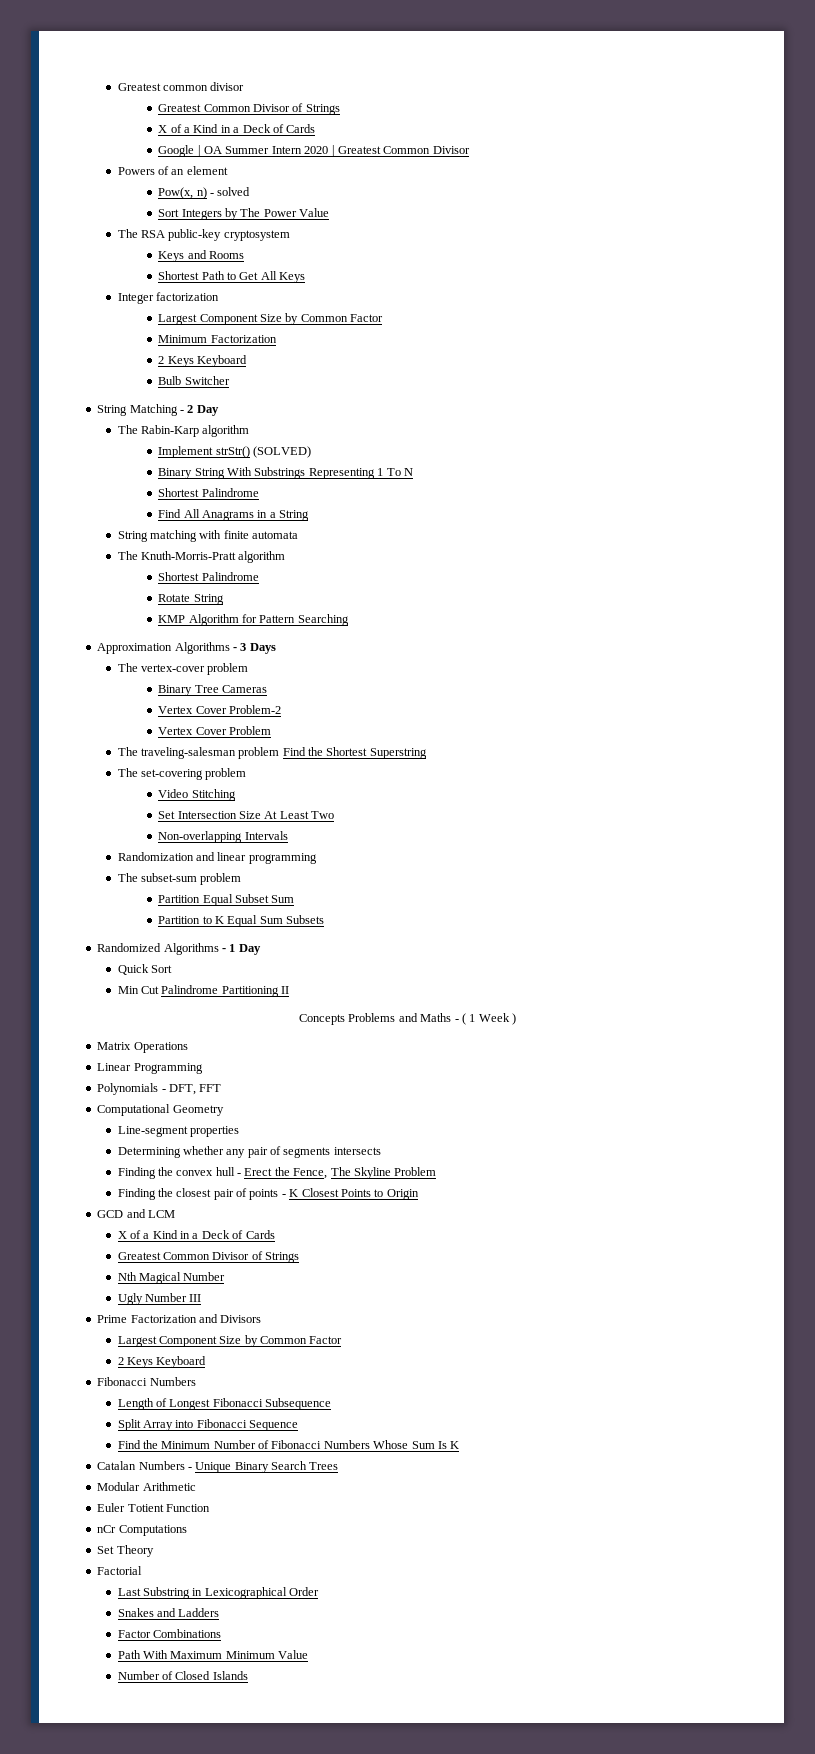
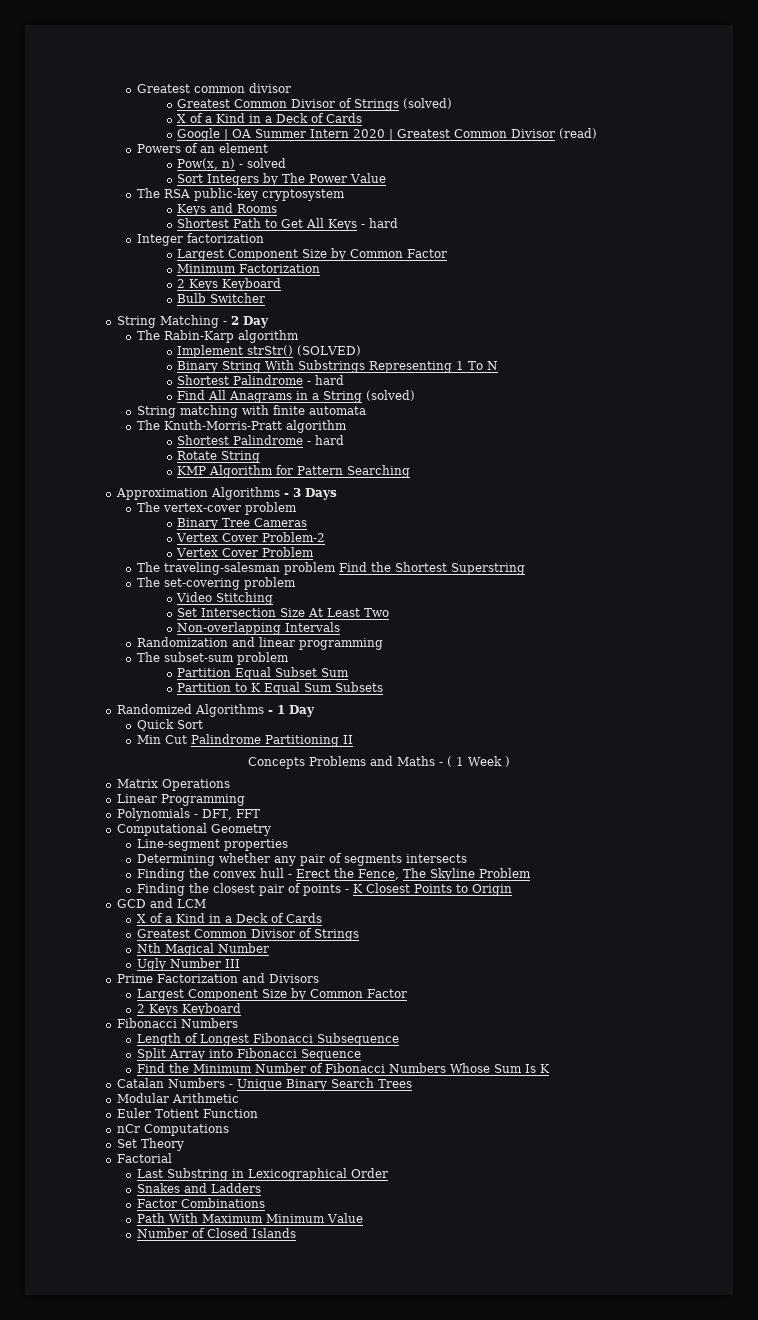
(340, 109) none -> [402,98,452,109] (solved)
(470, 150) none -> [558,128,597,139] (read)
(306, 277) none -> [360,218,398,228] - hard
(259, 492) none -> [306,375,344,385] - hard
(310, 515) none -> [365,390,415,401] (solved)
(259, 576) none -> [306,435,344,445] - hard

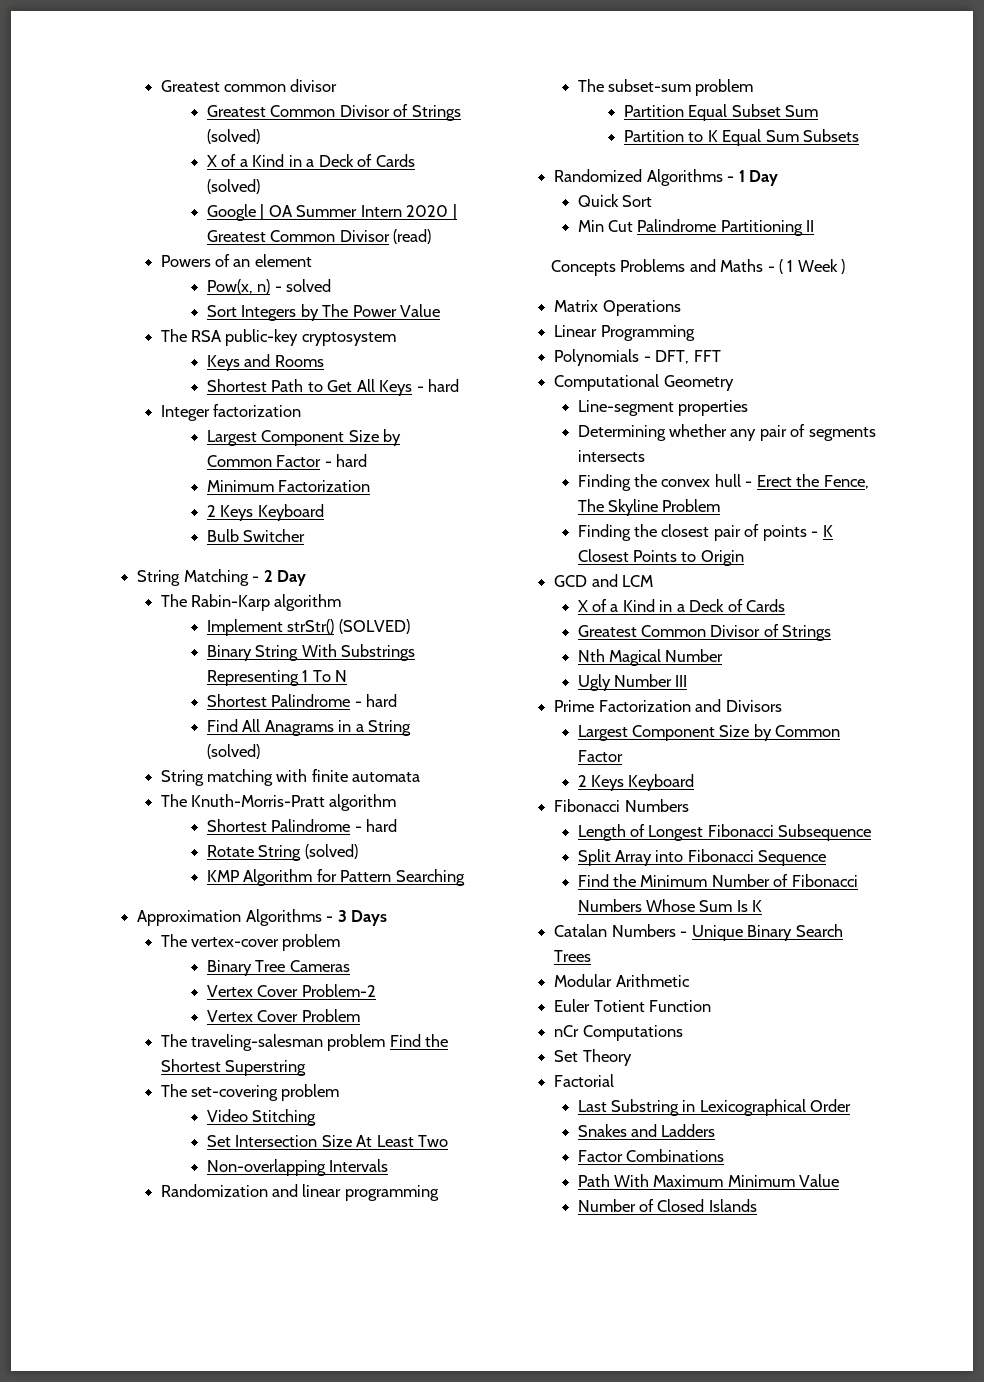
(362, 118) none -> [206,179,260,194] (solved)
(447, 253) none -> [324,454,368,467] - hard
(260, 457) none -> [304,844,358,859] (solved)

